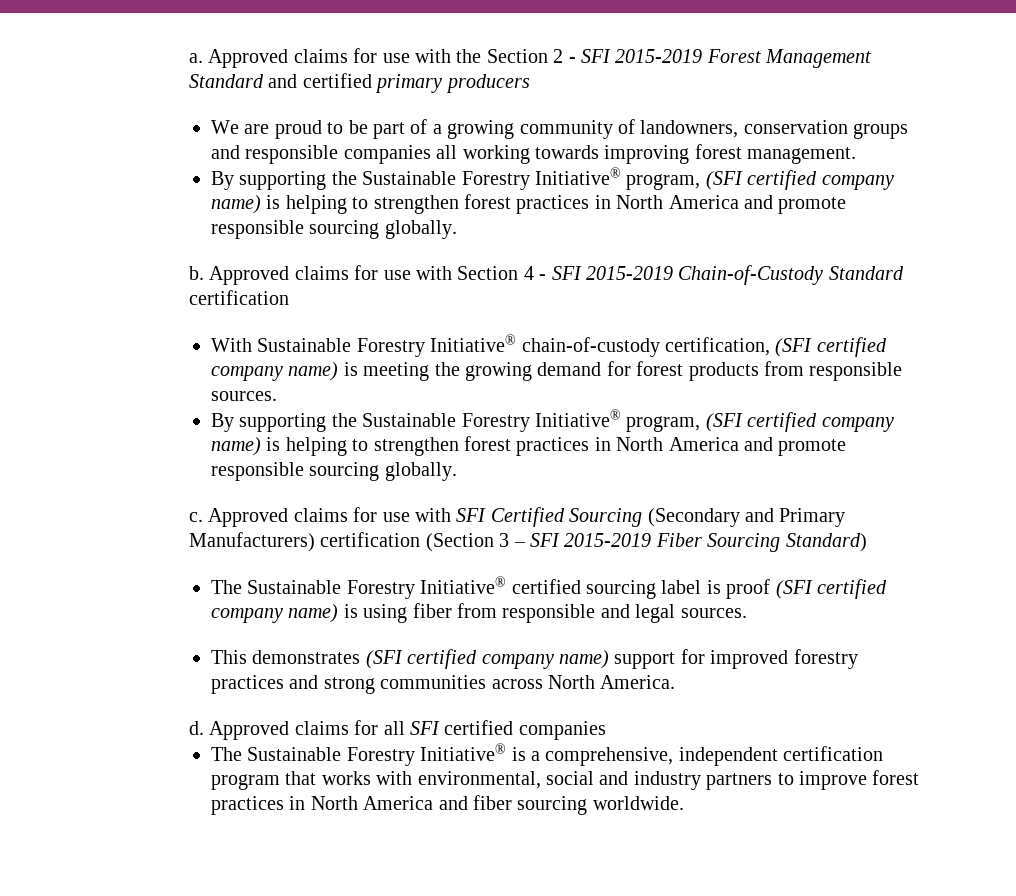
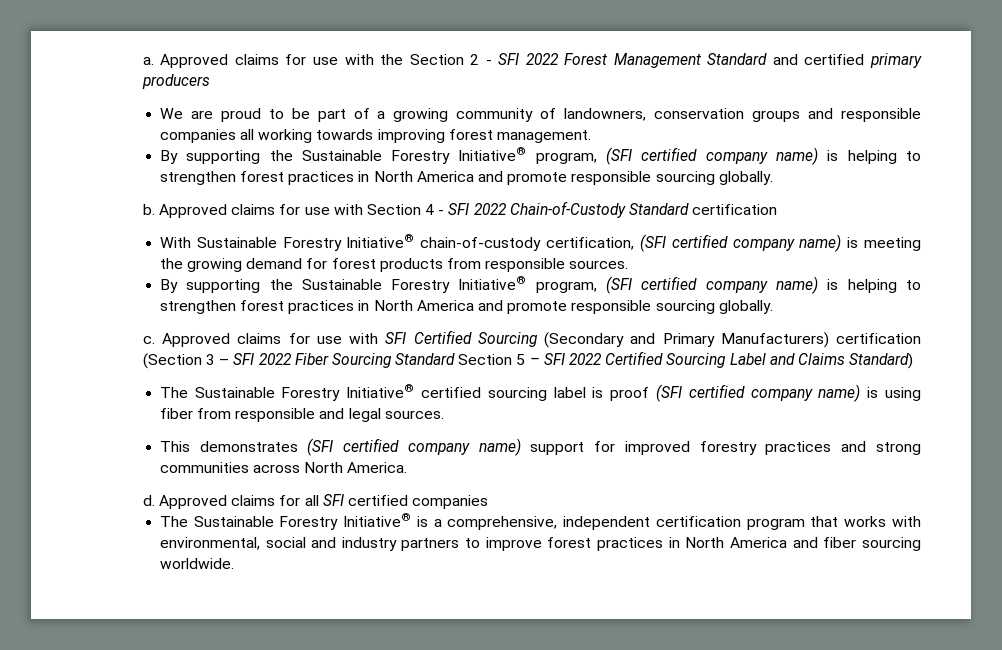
[615,49,703,63] 2015-2019 -> [525,53,559,65] 2022
[585,266,673,280] 2015-2019 -> [473,203,507,215] 2022
[564,533,652,547] 2015-2019 -> [258,353,292,365] 2022
(781, 542) none -> [395,351,845,368] Standard Section 5 – SFI 2022 Certified Sourcing Label and Claims

